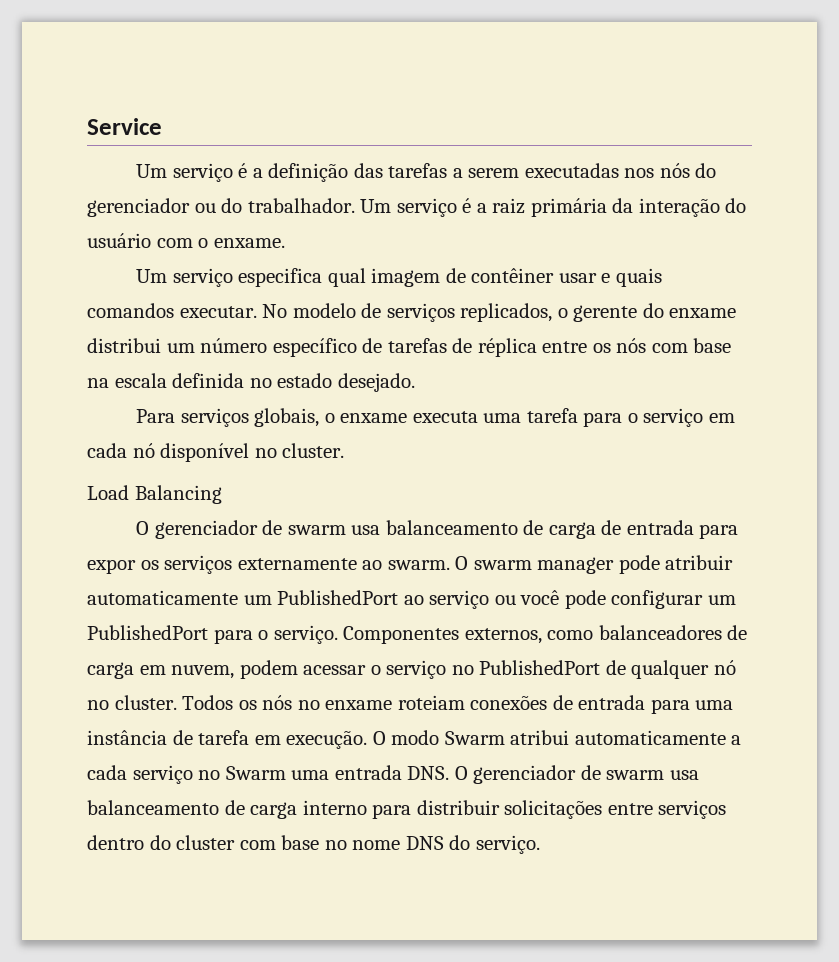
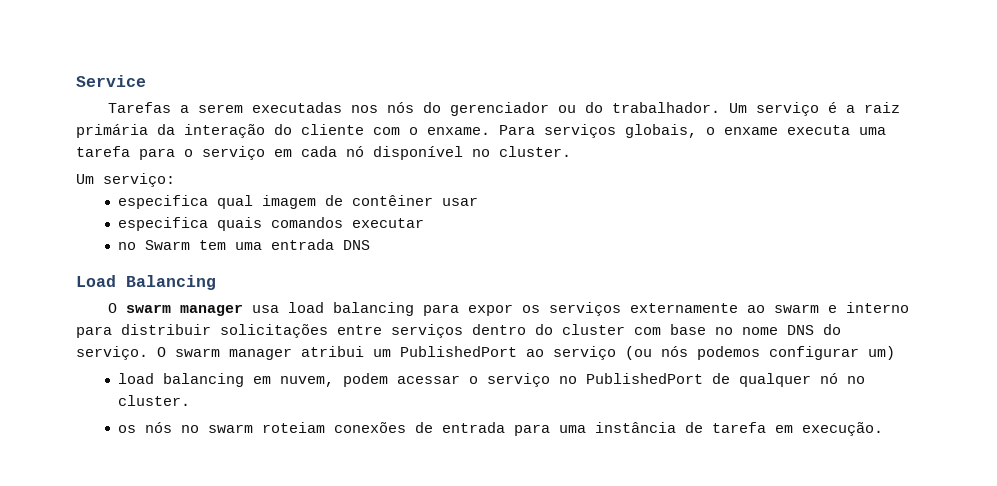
[136,163,448,182] Um serviço é a definição das tarefas -> [107,102,171,113] Tarefas
[87,233,151,248] usuário -> [301,124,364,135] cliente
[136,268,662,287] [87,303,737,322] [87,338,732,357] [87,373,415,392] // Um serviço especifica qual imagem de contêiner usar e quais comandos executar. No modelo de serviços replicados, o gerente do enxame distribui um número específico de tarefas de réplica entre os nós com base na escala definida no estado desejado. // -> (490, 131) none
[87,485,222,504] [136,520,694,539] Load Balancing // O gerenciador de swarm usa balanceamento de carga de entrada -> [76,173,175,187] [118,195,479,209] [118,217,425,231] [118,239,371,250] [76,275,216,290] [107,302,414,316] Um serviço: // especifica qual imagem de contêiner usar // especifica quais comandos executar // no Swarm tem uma entrada DNS // Load Balancing // O swarm manager usa load balancing
[387,555,734,574] [87,590,736,609] [87,625,748,644] [87,660,736,679] [87,695,734,714] [87,730,742,749] [87,765,699,784] [87,800,298,819] swarm. O swarm manager pode atribuir automaticamente um PublishedPort ao serviço ou você pode configurar um PublishedPort para o serviço. Componentes externos, como balanceadores de carga em nuvem, podem acessar o serviço no PublishedPort de qualquer nó no cluster. Todos os nós no enxame roteiam conexões de entrada para uma instância de tarefa em execução. O modo Swarm atribui automaticamente a cada serviço no Swarm uma entrada DNS. O gerenciador de swarm usa balanceamento de carga -> [773,304,837,313] swarm e
(540, 844) none -> [157,346,895,360] [118,373,866,387] [118,395,191,406] [118,422,884,436] O swarm manager atribui um PublishedPort ao serviço (ou nós podemos configurar um) // load balancing em nuvem, podem acessar o serviço no PublishedPort de qualquer nó no cluster. // os nós no swarm roteiam conexões de entrada para uma instância de tarefa em execução.

